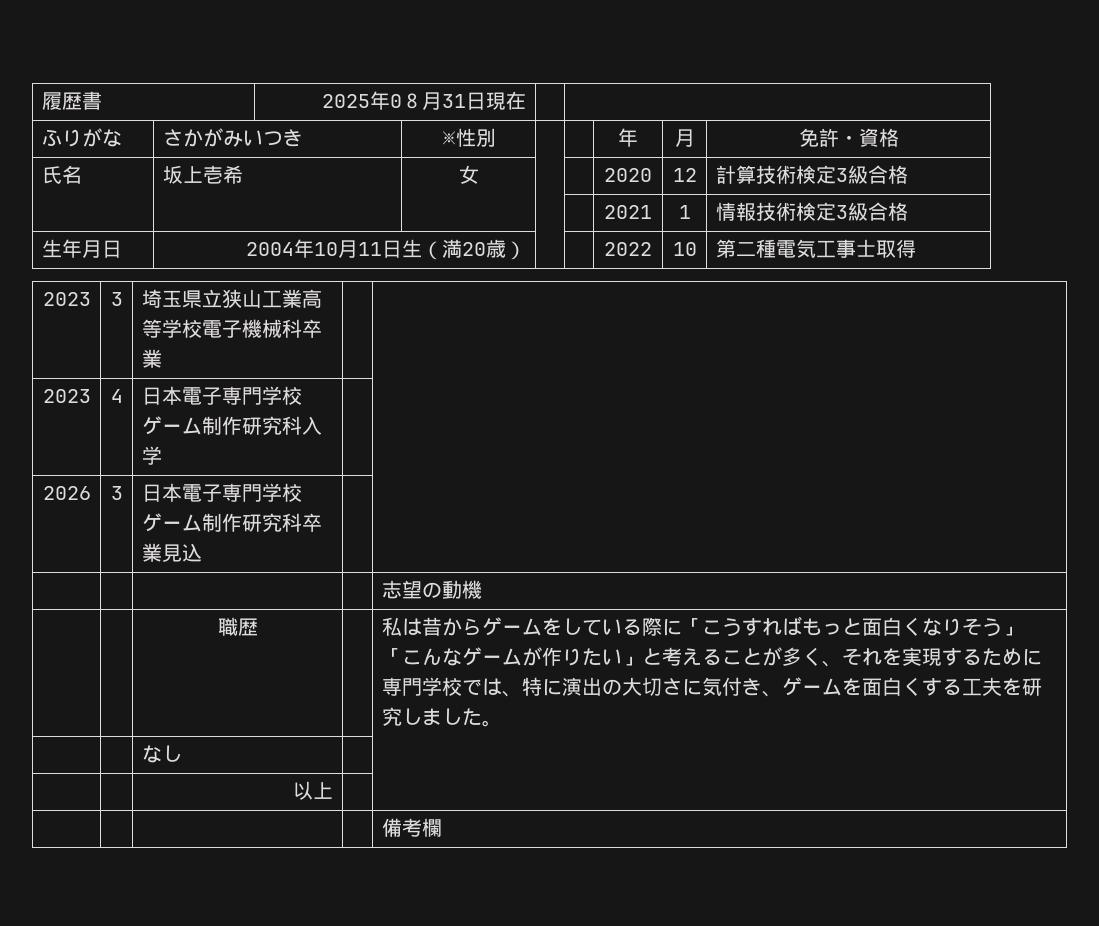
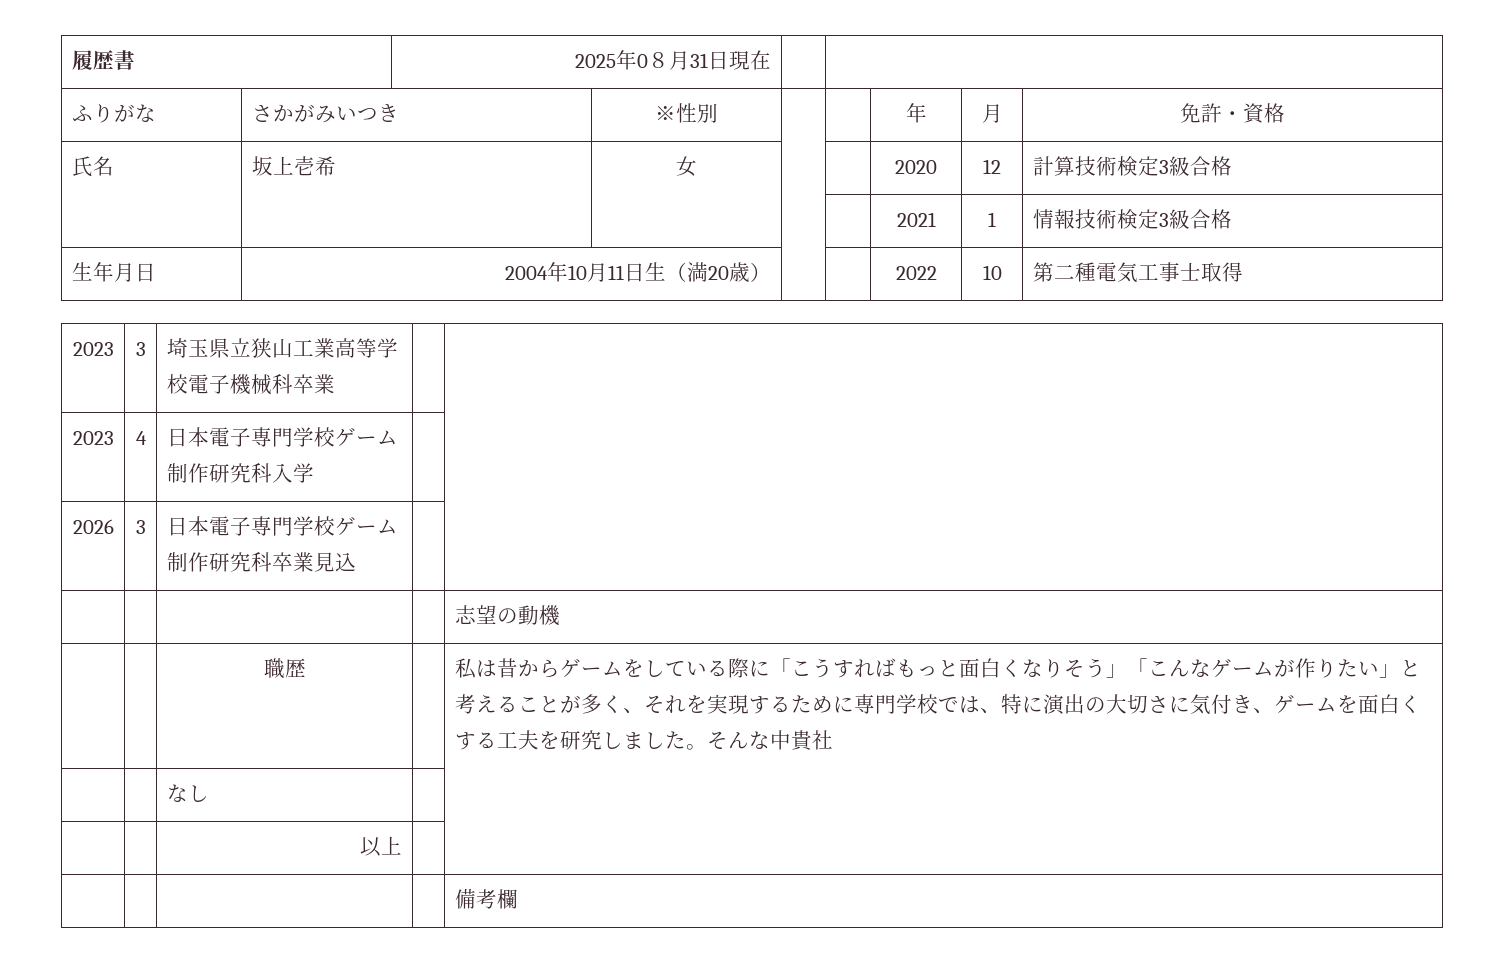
(502, 723) none -> [706,730,833,751] そんな中貴社

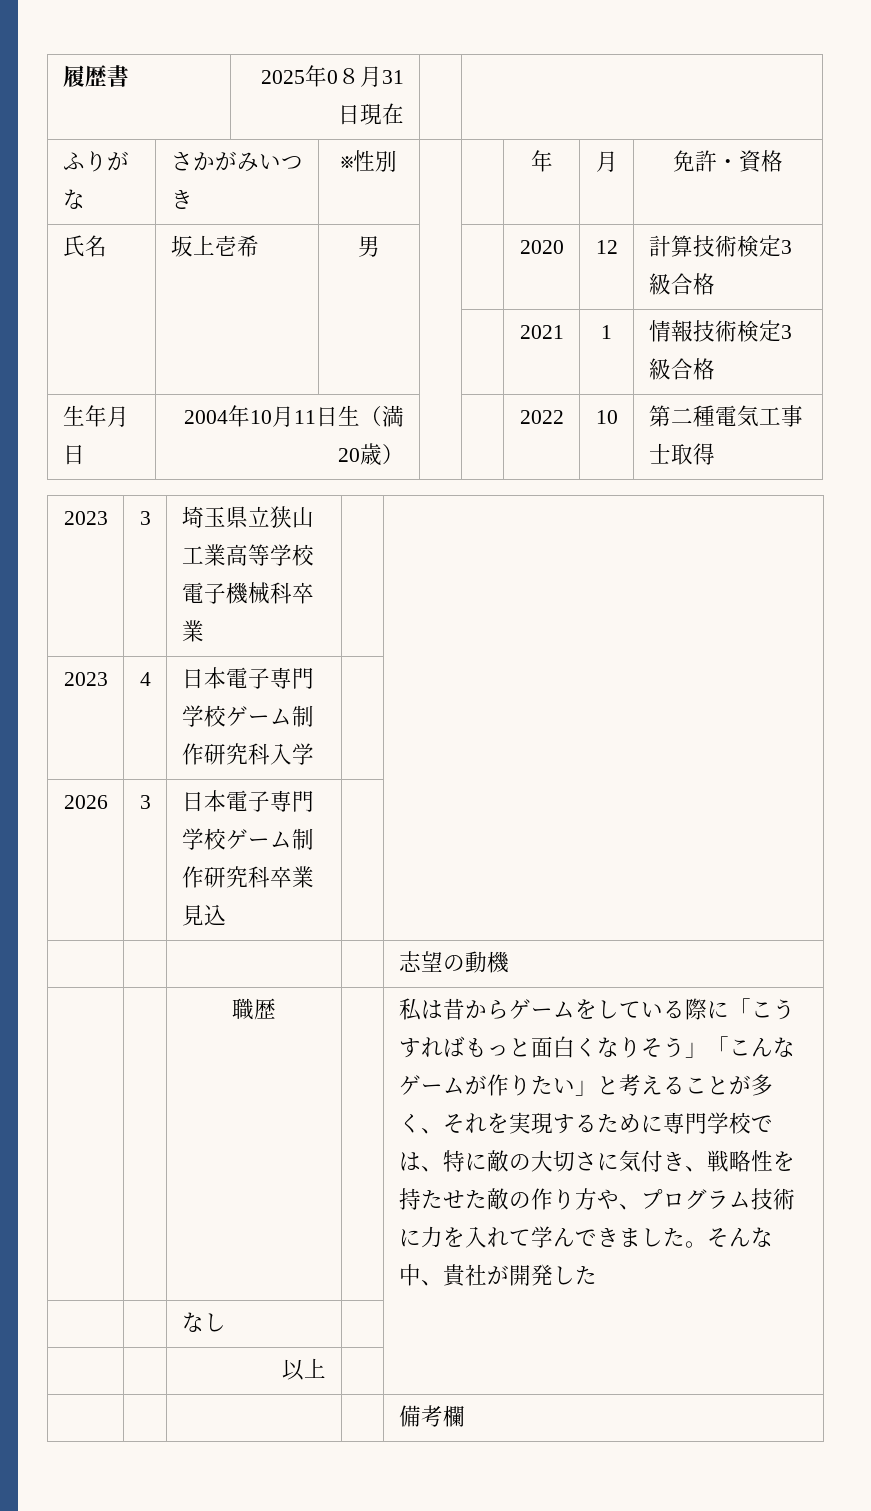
[676,156,697,177] 女 -> [358,236,380,257] 男
[1042,694,1085,715] 演出 -> [486,1150,509,1172] 敵
[1273,694,1421,714] [454,730,623,750] ゲームを面白くする工夫を研究し -> [706,1150,795,1172] [398,1188,795,1210] [398,1226,619,1248] 戦略性を持たせた敵の作り方や、プログラム技術に力を入れて学んでき
(791, 740) none -> [420,1280,443,1286] 、
(833, 740) none -> [486,1264,597,1286] が開発した

